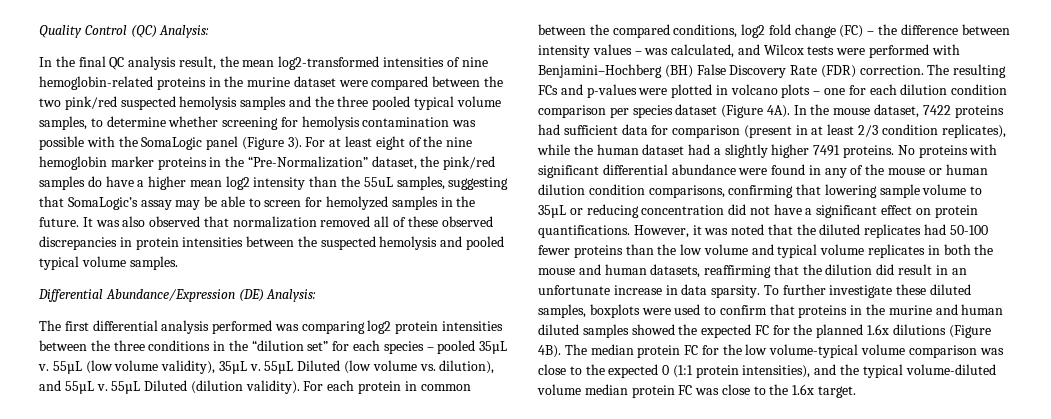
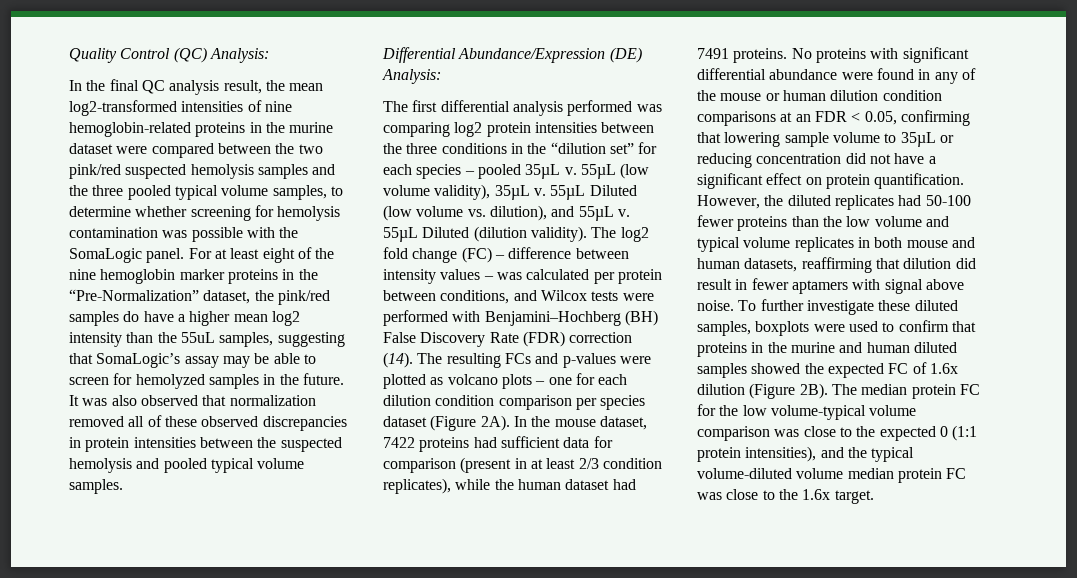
[206,136,302,150] panel (Figure 3). -> [146,248,185,263] panel.
[303,380,471,394] [538,24,738,38] For each protein in common between the compared conditions, -> [591,227,617,238] The
[878,24,898,35] the -> (505, 257) none
[671,44,735,58] calculated, -> [526,269,662,284] [383,290,510,304] calculated per protein between conditions,
[859,65,924,75] correction. -> [569,332,633,343] [383,352,413,368] correction (14).
[715,85,728,95] in -> [430,377,444,385] as
[766,105,790,118] 4A). -> [480,415,510,431] 2A).
[713,144,810,158] a slightly higher -> (636, 484) none
[648,185,725,198] comparisons, -> [697,111,897,126] comparisons at an FDR < 0.05,
[538,224,793,238] quantifications. However, it was noted that -> [874,173,965,189] [697,195,760,209] quantification. However,
[974,244,994,255] the -> (903, 242) none
[802,264,822,275] the -> (900, 263) none
[951,268,967,275] [538,284,761,298] an unfortunate increase in data sparsity. -> [751,278,964,294] [697,300,734,311] fewer aptamers with signal above noise.
[772,324,991,338] [538,345,561,358] for the planned 1.6x dilutions (Figure 4B). -> [912,362,958,374] [697,383,828,399] of 1.6x dilution (Figure 2B).

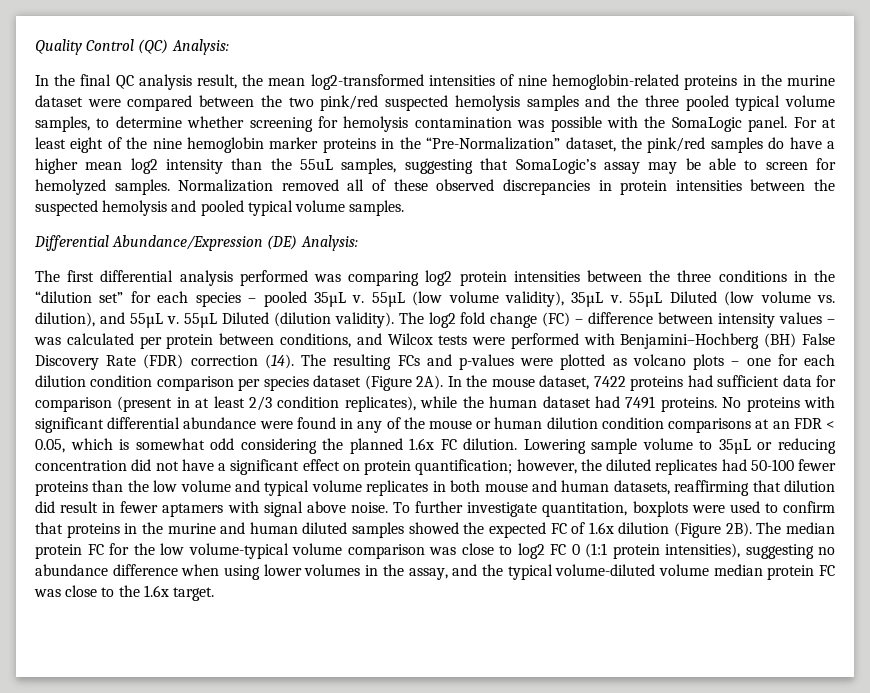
[208,373,344,389] [69,395,316,406] samples in the future. It was also observed that normalization -> [114,179,274,195] samples. Normalization
[900,110,970,126] [697,132,781,147] confirming that lowering -> [70,438,586,454] which is somewhat odd considering the planned 1.6x FC dilution. Lowering
[874,173,965,189] [697,195,760,209] quantification. However, -> [415,459,577,475] quantification; however,
[878,300,958,311] [697,321,751,336] these diluted samples, -> [542,502,628,517] quantitation,
[856,426,936,441] the expected -> [517,543,566,559] log2 FC
(817, 454) none -> [745,544,835,559] [35,564,448,580] suggesting no abundance difference when using lower volumes in the assay,

